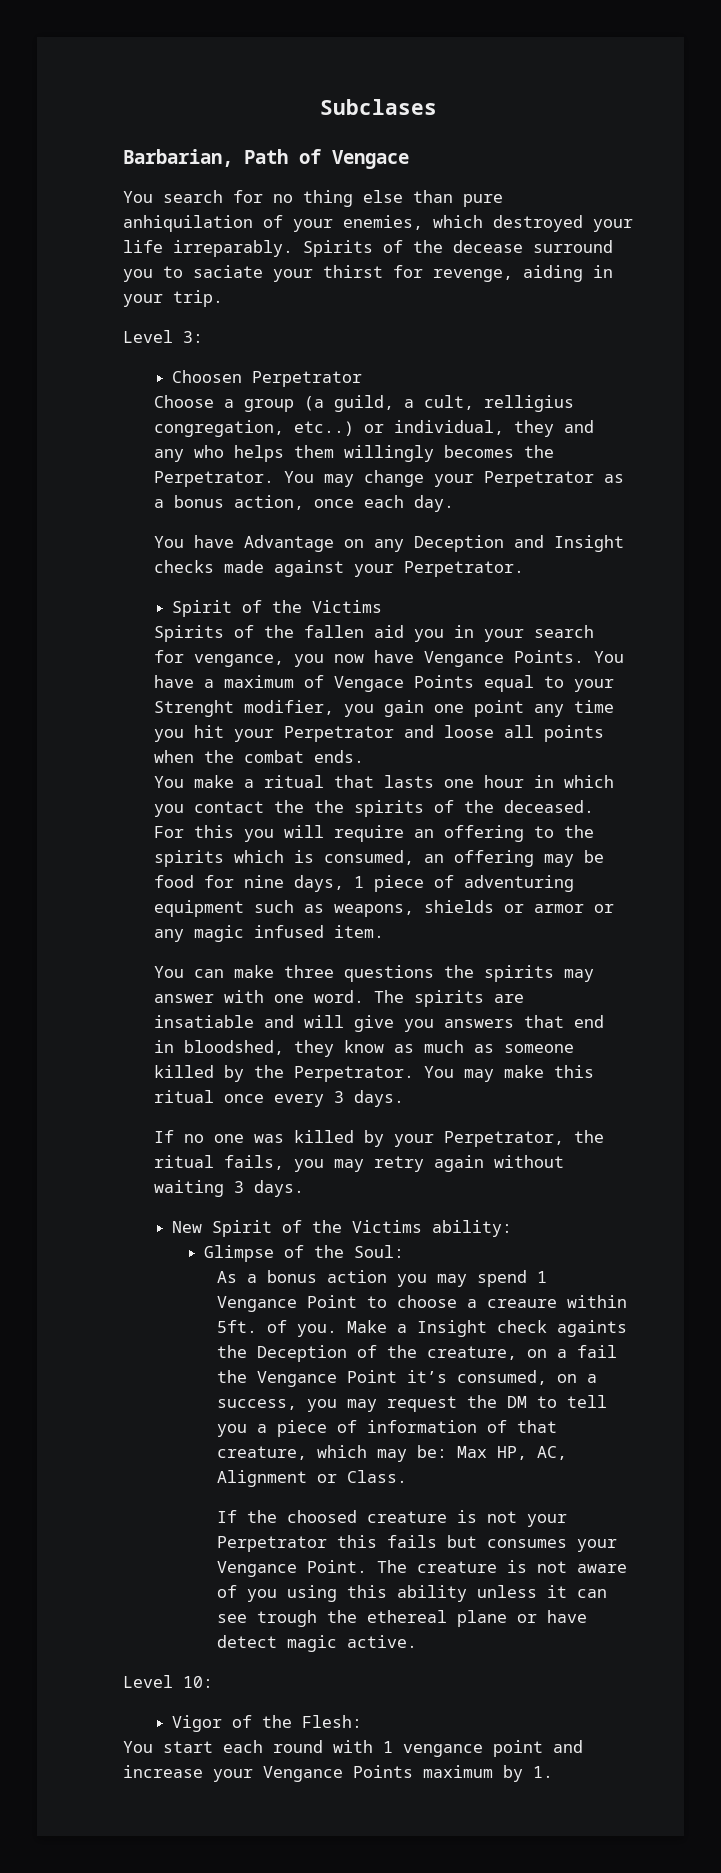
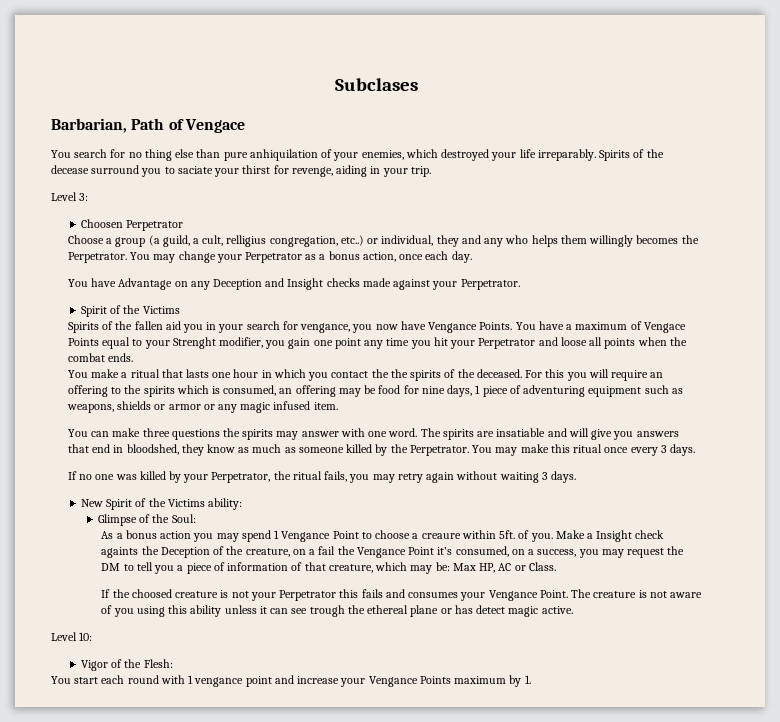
[536,1446,567,1460] [216,1470,307,1487] AC, Alignment -> [498,563,512,571] AC
[446,1535,477,1548] but -> [385,589,405,598] and
[546,1610,587,1623] have -> [454,605,473,614] has

